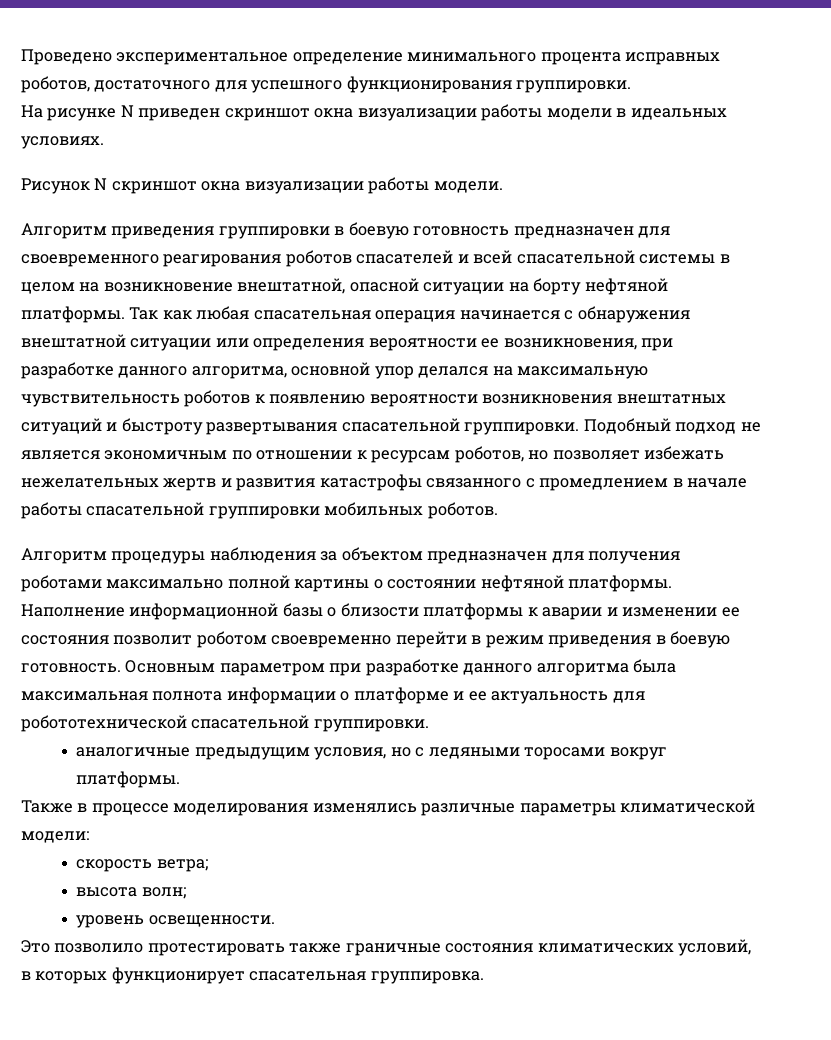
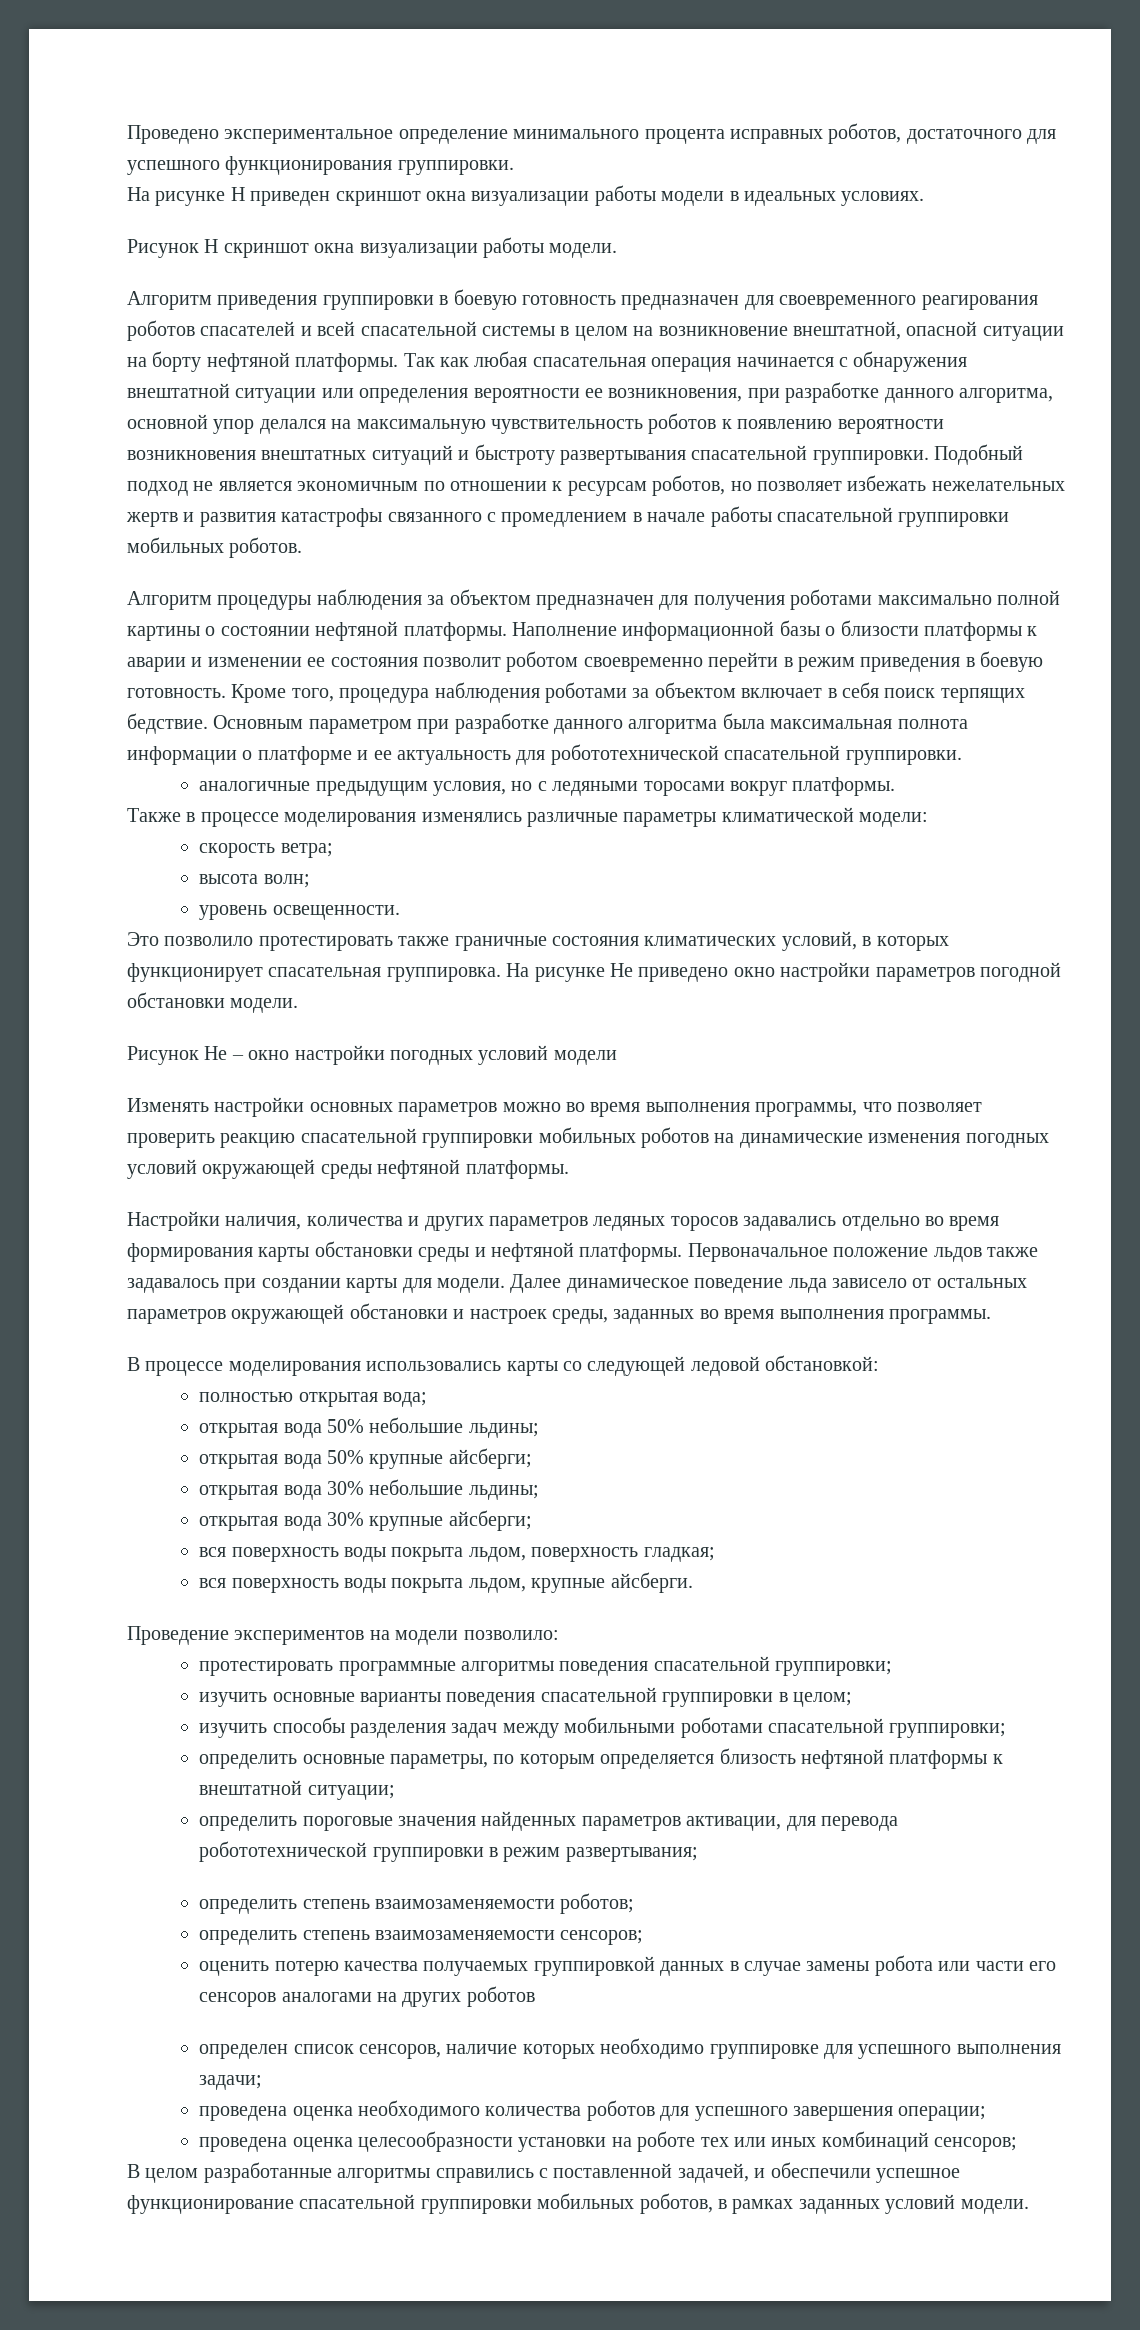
[120,105,134,117] N -> [230,187,245,201] H
[94,178,108,190] N -> [204,239,219,253] H
(121, 668) none -> [231,682,1025,703] [127,713,208,734] Кроме того, процедура наблюдения роботами за объектом включает в себя поиск терпящих бедствие.
(484, 977) none -> [506,962,1061,982] [127,992,299,1013] [127,1045,617,1065] [127,1097,982,1117] [127,1127,1049,1148] [127,1159,569,1179] [127,1211,1000,1231] [127,1241,1038,1262] [127,1274,1027,1293] [127,1303,991,1324] [127,1355,880,1376] [199,1392,428,1407] [199,1417,539,1438] [199,1448,532,1469] [199,1479,539,1500] [199,1510,532,1531] [199,1547,715,1562] [199,1572,693,1593] [127,1626,559,1645] [199,1656,893,1676] [199,1687,853,1707] [199,1717,1007,1738] [199,1748,1003,1769] [199,1780,395,1800] [199,1811,899,1831] [199,1841,698,1862] [199,1893,635,1914] [199,1930,644,1945] [199,1955,1057,1976] [199,1986,535,2007] [199,2038,1061,2059] [199,2075,263,2090] [199,2100,987,2121] [199,2131,1018,2152] [127,2162,960,2183] [127,2193,1029,2214] На рисунке He приведено окно настройки параметров погодной обстановки модели. // Рисунок He – окно настройки погодных условий модели // Изменять настройки основных параметров можно во время выполнения программы, что позволяет проверить реакцию спасательной группировки мобильных роботов на динамические изменения погодных условий окружающей среды нефтяной платформы. // Настройки наличия, количества и других параметров ледяных торосов задавались отдельно во время формирования карты обстановки среды и нефтяной платформы. Первоначальное положение льдов также задавалось при создании карты для модели. Далее динамическое поведение льда зависело от остальных параметров окружающей обстановки и настроек среды, заданных во время выполнения программы. // В процессе моделирования использовались карты со следующей ледовой обстановкой: // полностью открытая вода; // открытая вода 50% небольшие льдины; // открытая вода 50% крупные айсберги; // открытая вода 30% небольшие льдины; // открытая вода 30% крупные айсберги; // вся поверхность воды покрыта льдом, поверхность гладкая; // вся поверхность воды покрыта льдом, крупные айсберги. // Проведение экспериментов на модели позволило: // протестировать программные алгоритмы поведения спасательной группировки; // изучить основные варианты поведения спасательной группировки в целом; // изучить способы разделения задач между мобильными роботами спасательной группировки; // определить основные параметры, по которым определяется близость нефтяной платформы к внештатной ситуации; // определить пороговые значения найденных параметров активации, для перевода робототехнической группировки в режим развертывания; // определить степень взаимозаменяемости роботов; // определить степень взаимозаменяемости сенсоров; // оценить потерю качества получаемых группировкой данных в случае замены робота или части его сенсоров аналогами на других роботов // определен список сенсоров, наличие которых необходимо группировке для успешного выполнения задачи; // проведена оценка необходимого количества роботов для успешного завершения операции; // проведена оценка целесообразности установки на роботе тех или иных комбинаций сенсоров; // В целом разработанные алгоритмы справились с поставленной задачей, и обеспечили успешное функционирование спасательной группировки мобильных роботов, в рамках заданных условий модели.

